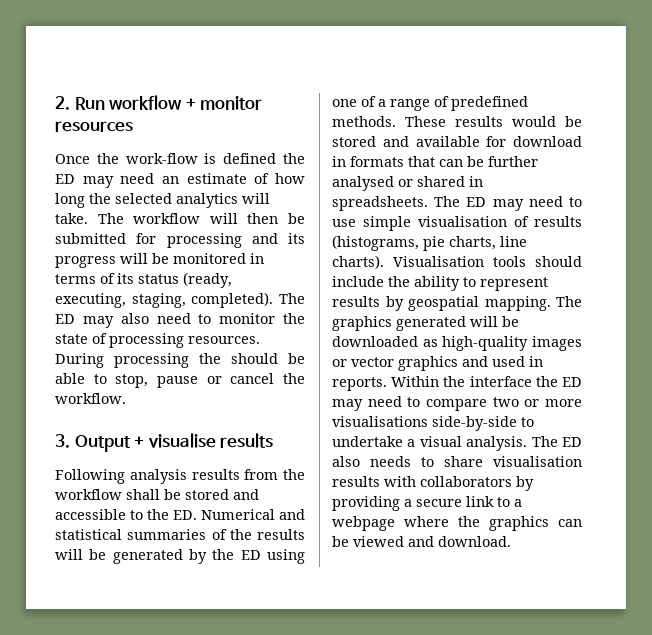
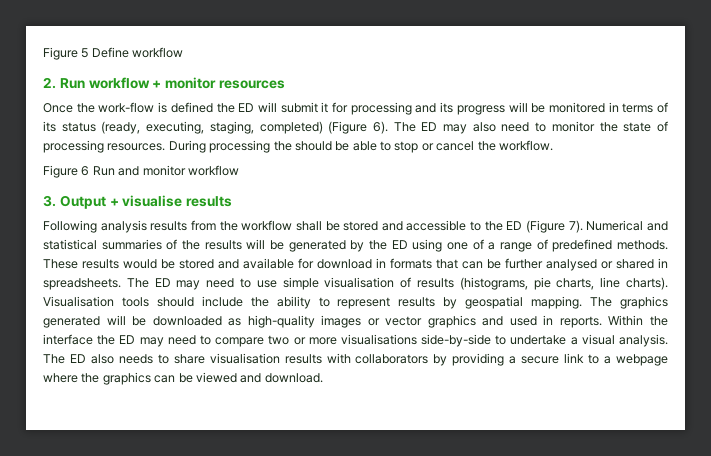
(55, 103) none -> [43,47,184,60] Figure 5 Define workflow //
[82,173,305,188] [55,193,270,208] [55,213,305,224] [55,233,126,244] may need an estimate of how long the selected analytics will take. The workflow will then be submitted -> [257,102,329,113] will submit it
[191,292,274,308] completed). -> [259,121,388,134] completed) (Figure 6).
[115,374,198,388] stop, pause -> [394,141,419,153] stop
(126, 398) none -> [43,165,239,178] // Figure 6 Run and monitor workflow
[173,510,197,520] ED. -> [506,220,583,233] ED (Figure 7).

